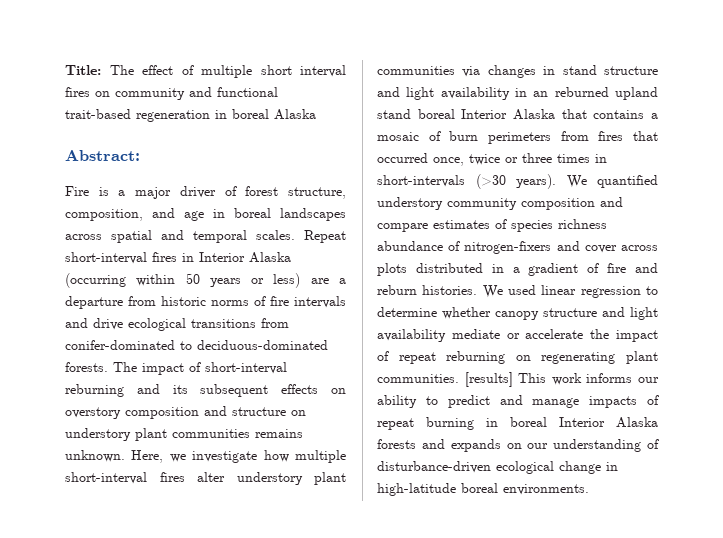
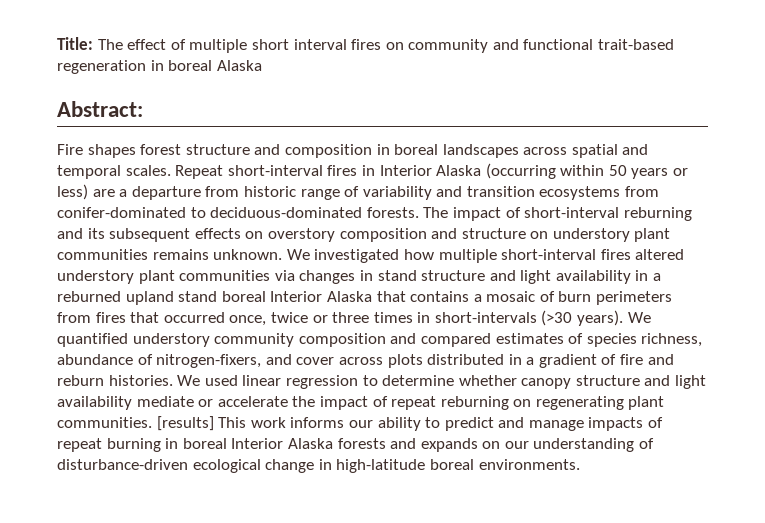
[98,186,346,199] [65,208,204,221] is a major driver of forest structure, composition, and age -> [87,144,372,158] shapes forest structure and composition
[211,296,346,308] [65,318,256,331] norms of fire intervals and drive ecological transitions -> [300,186,621,200] range of variability and transition ecosystems
[131,450,258,463] Here, we investigate -> [286,249,400,263] We investigated
[197,472,225,482] alter -> [635,249,685,260] altered
[533,91,549,97] an -> [653,273,662,281] a
[377,223,428,232] compare -> [420,333,491,347] compared
[558,219,607,229] richness -> [641,333,703,347] richness,
[464,241,552,254] nitrogen-fixers -> [156,354,262,368] nitrogen-fixers,

